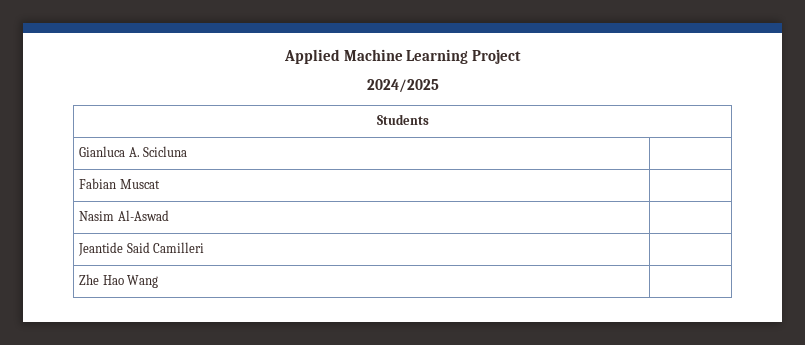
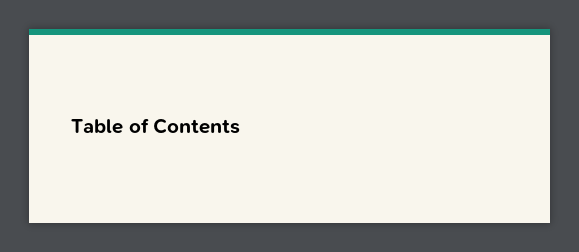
[283,49,522,64] [366,79,439,93] [376,114,429,125] [79,146,188,157] [79,178,160,189] [79,210,169,221] [78,242,205,256] [79,274,159,288] Applied Machine Learning Project // 2024/2025 // Students // Gianluca A. Scicluna | // Fabian Muscat | // Nasim Al-Aswad | // Jeantide Said Camilleri | // Zhe Hao Wang | -> [71,118,241,134] Table of Contents

